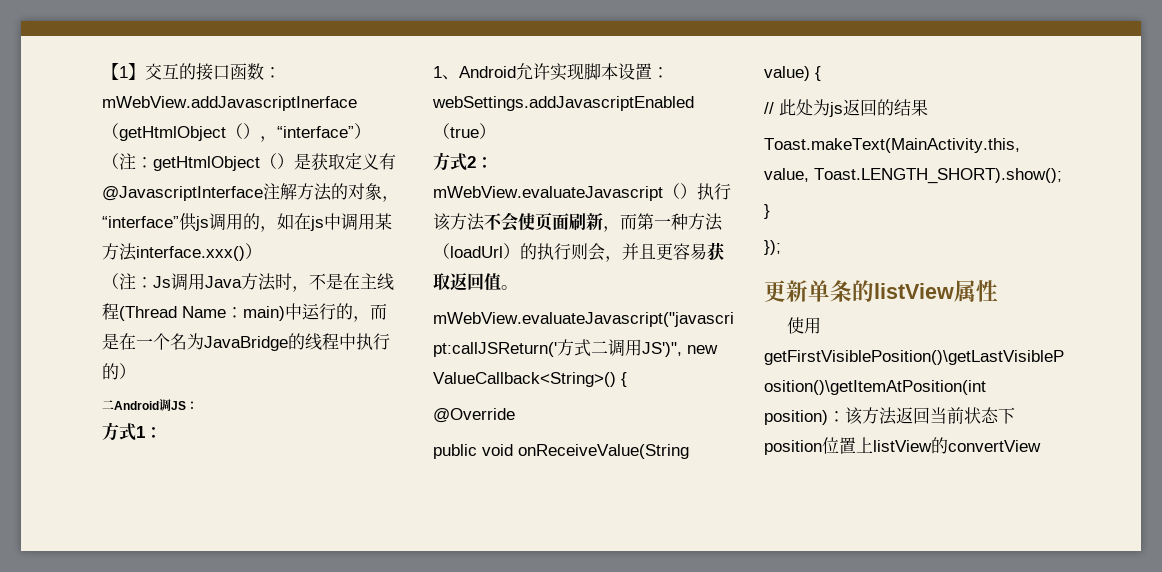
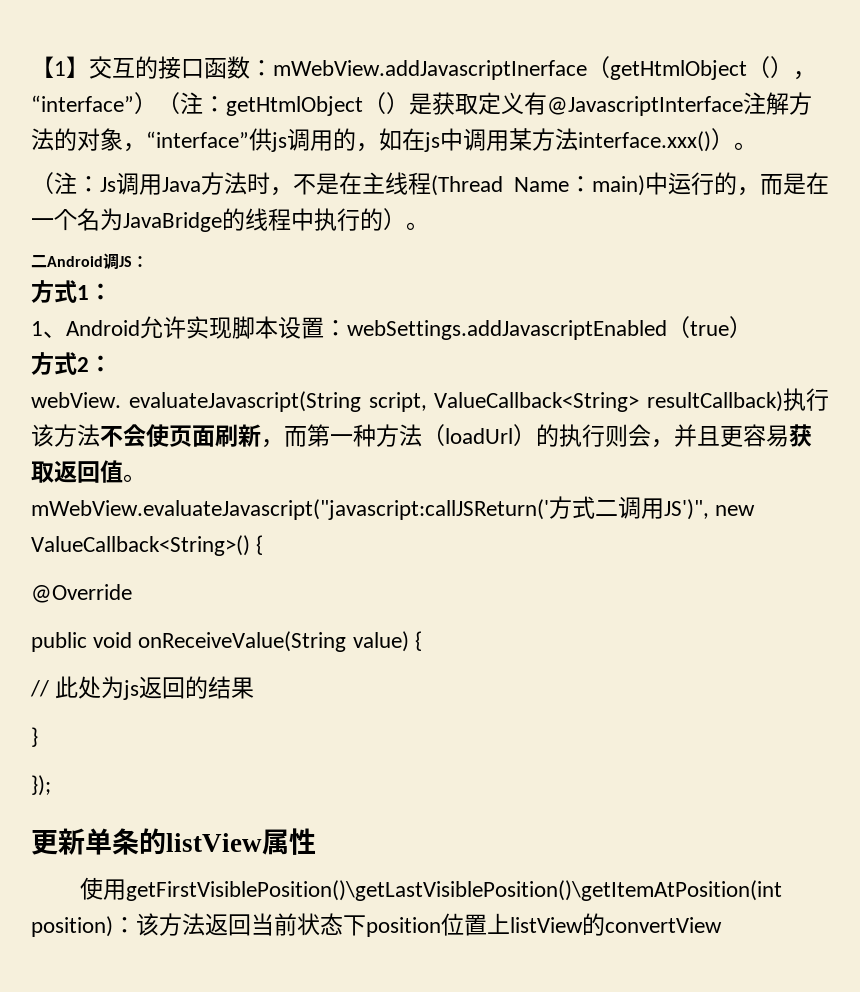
(262, 251) none -> [734,142,757,150] 。
(136, 371) none -> [406,222,429,230] 。
[433,183,697,201] mWebView.evaluateJavascript（） -> [31,391,783,412] webView. evaluateJavascript(String script, ValueCallback<String> resultCallback)
[764,138,1020,153] [764,168,1062,184] // Toast.makeText(MainActivity.this, value, Toast.LENGTH_SHORT).show(); -> (255, 688) none

